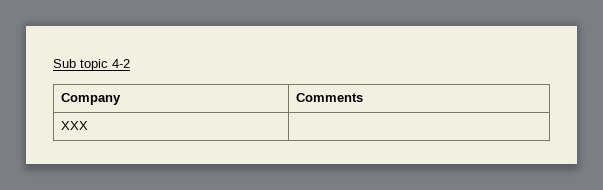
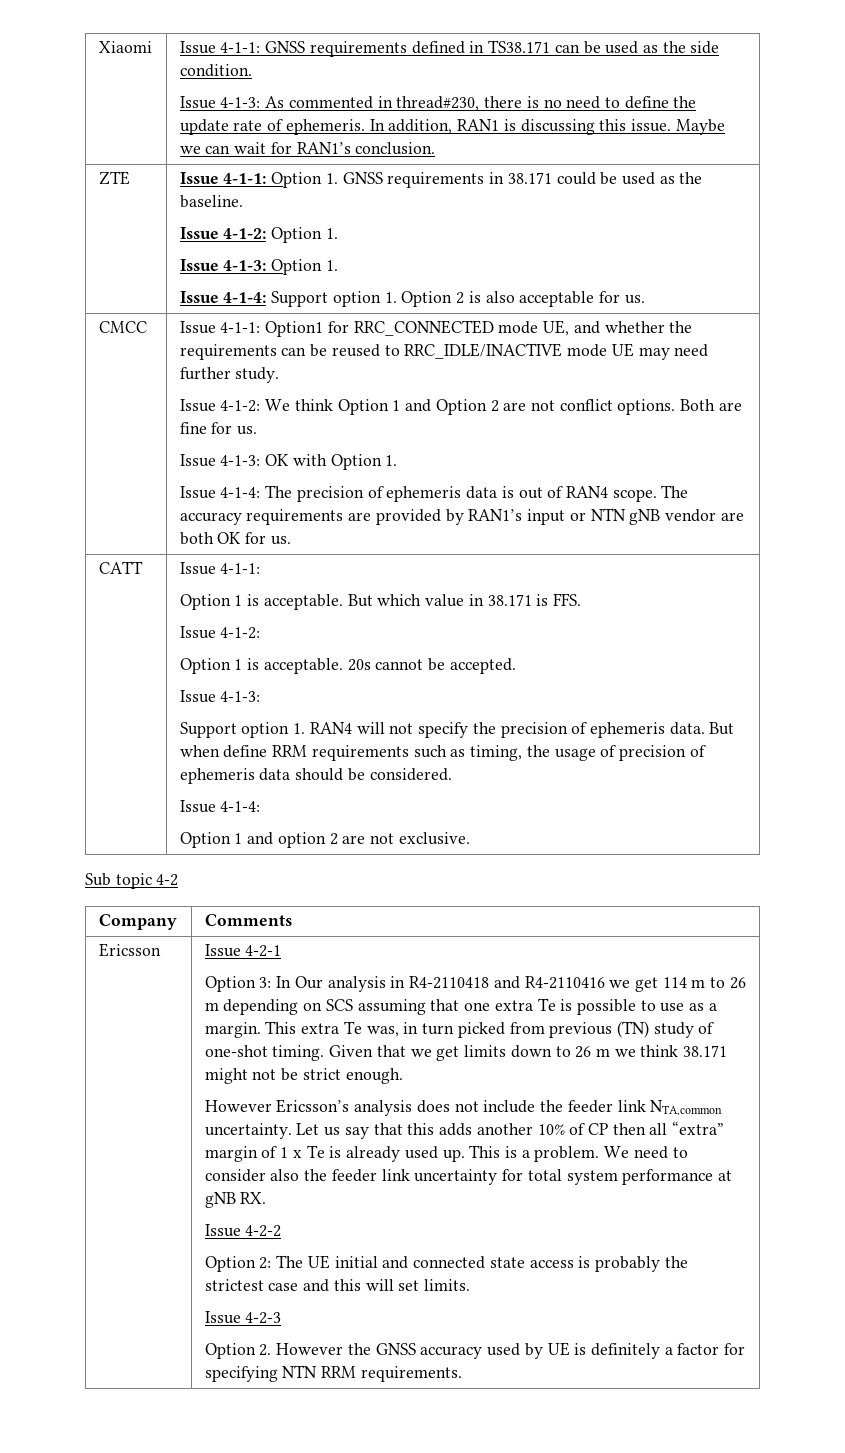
(53, 63) none -> [98,41,152,53] [179,40,720,57] [179,64,252,77] [179,96,697,111] [179,119,725,135] [179,142,436,155] [98,171,130,185] [179,172,703,188] [179,195,243,208] [179,227,338,243] [179,259,338,275] [179,291,645,307] [98,321,147,333] [179,320,693,337] [179,343,709,360] [179,367,280,383] [179,399,742,415] [179,422,258,435] [179,454,398,470] [179,485,689,502] [179,508,744,525] [179,532,291,545] [98,561,143,574] [179,562,261,575] [179,593,581,610] [179,626,261,639] [179,658,516,674] [179,690,261,703] [179,722,735,738] [179,745,706,761] [179,768,452,784] [179,800,261,813] [179,832,470,848] Xiaomi | Issue 4-1-1: GNSS requirements defined in TS38.171 can be used as the side condition. // Issue 4-1-3: As commented in thread#230, there is no need to define the update rate of ephemeris. In addition, RAN1 is discussing this issue. Maybe we can wait for RAN1’s conclusion. // ZTE | Issue 4-1-1: Option 1. GNSS requirements in 38.171 could be used as the baseline. // Issue 4-1-2: Option 1. // Issue 4-1-3: Option 1. // Issue 4-1-4: Support option 1. Option 2 is also acceptable for us. // CMCC | Issue 4-1-1: Option1 for RRC_CONNECTED mode UE, and whether the requirements can be reused to RRC_IDLE/INACTIVE mode UE may need further study. // Issue 4-1-2: We think Option 1 and Option 2 are not conflict options. Both are fine for us. // Issue 4-1-3: OK with Option 1. // Issue 4-1-4: The precision of ephemeris data is out of RAN4 scope. The accuracy requirements are provided by RAN1’s input or NTN gNB vendor are both OK for us. // CATT | Issue 4-1-1: // Option 1 is acceptable. But which value in 38.171 is FFS. // Issue 4-1-2: // Option 1 is acceptable. 20s cannot be accepted. // Issue 4-1-3: // Support option 1. RAN4 will not specify the precision of ephemeris data. But when define RRM requirements such as timing, the usage of precision of ephemeris data should be considered. // Issue 4-1-4: // Option 1 and option 2 are not exclusive. //
[60,121,88,130] XXX | -> [98,943,161,957] [204,944,282,957] [204,976,746,992] [204,998,717,1015] [204,1021,715,1038] [204,1045,728,1061] [204,1068,403,1084] [204,1099,723,1116] [204,1121,725,1139] [204,1145,688,1162] [204,1169,732,1185] [204,1192,267,1208] [204,1224,282,1237] [204,1255,688,1272] [204,1279,471,1292] [204,1311,282,1324] [204,1342,746,1359] [204,1365,462,1382] Ericsson | Issue 4-2-1 // Option 3: In Our analysis in R4-2110418 and R4-2110416 we get 114 m to 26 m depending on SCS assuming that one extra Te is possible to use as a margin. This extra Te was, in turn picked from previous (TN) study of one-shot timing. Given that we get limits down to 26 m we think 38.171 might not be strict enough. // However Ericsson’s analysis does not include the feeder link NTA,common uncertainty. Let us say that this adds another 10% of CP then all “extra” margin of 1 x Te is already used up. This is a problem. We need to consider also the feeder link uncertainty for total system performance at gNB RX. // Issue 4-2-2 // Option 2: The UE initial and connected state access is probably the strictest case and this will set limits. // Issue 4-2-3 // Option 2. However the GNSS accuracy used by UE is definitely a factor for specifying NTN RRM requirements.

